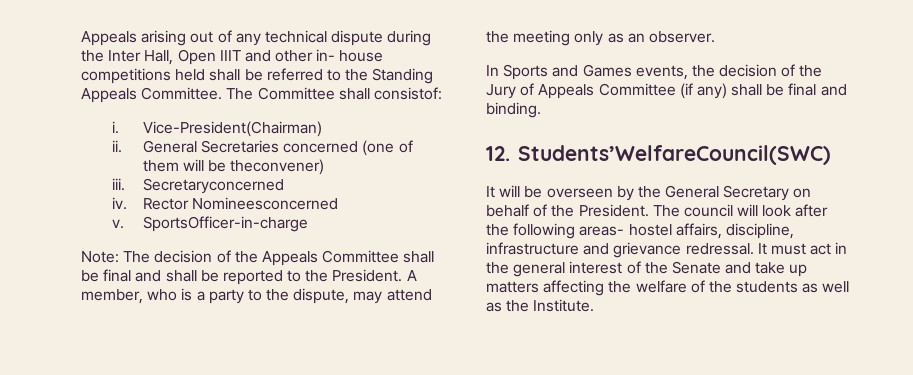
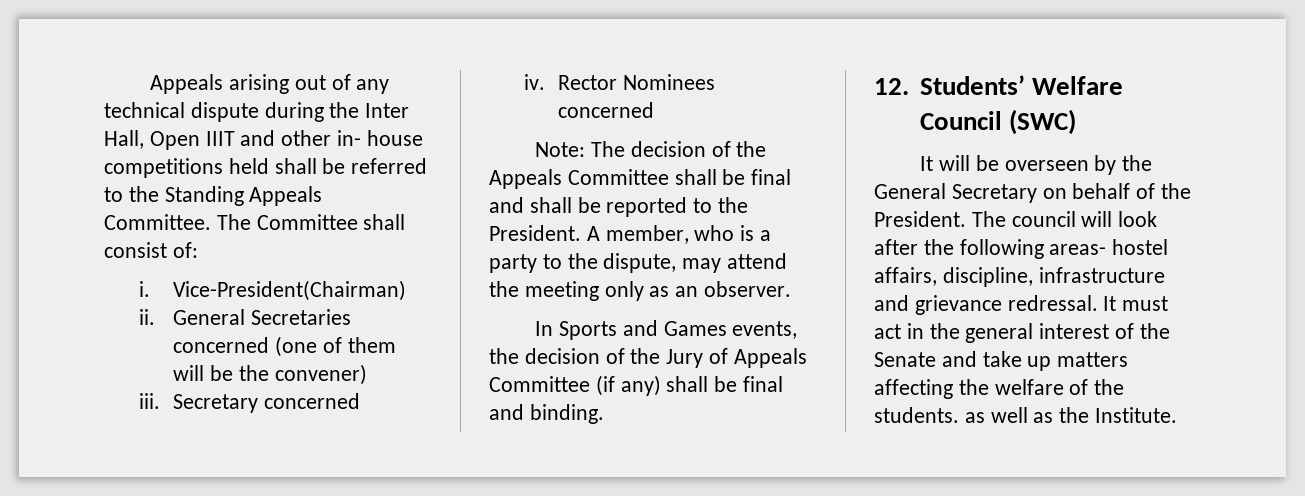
[373,87,442,100] consistof: -> [104,242,198,258] consist of:
[230,159,325,175] theconvener) -> [238,364,367,385] the convener)
[142,178,284,194] Secretaryconcerned -> [173,393,361,413] Secretary concerned
[192,197,339,210] [111,216,308,232] Nomineesconcerned // v. SportsOfficer-in-charge -> [623,74,716,90] [558,102,655,118] Nominees concerned
[517,145,831,165] Students’WelfareCouncil(SWC) -> [919,75,1124,95] [919,109,1077,135] Students’ Welfare Council (SWC)
[736,281,799,293] students -> [874,407,959,423] students.

